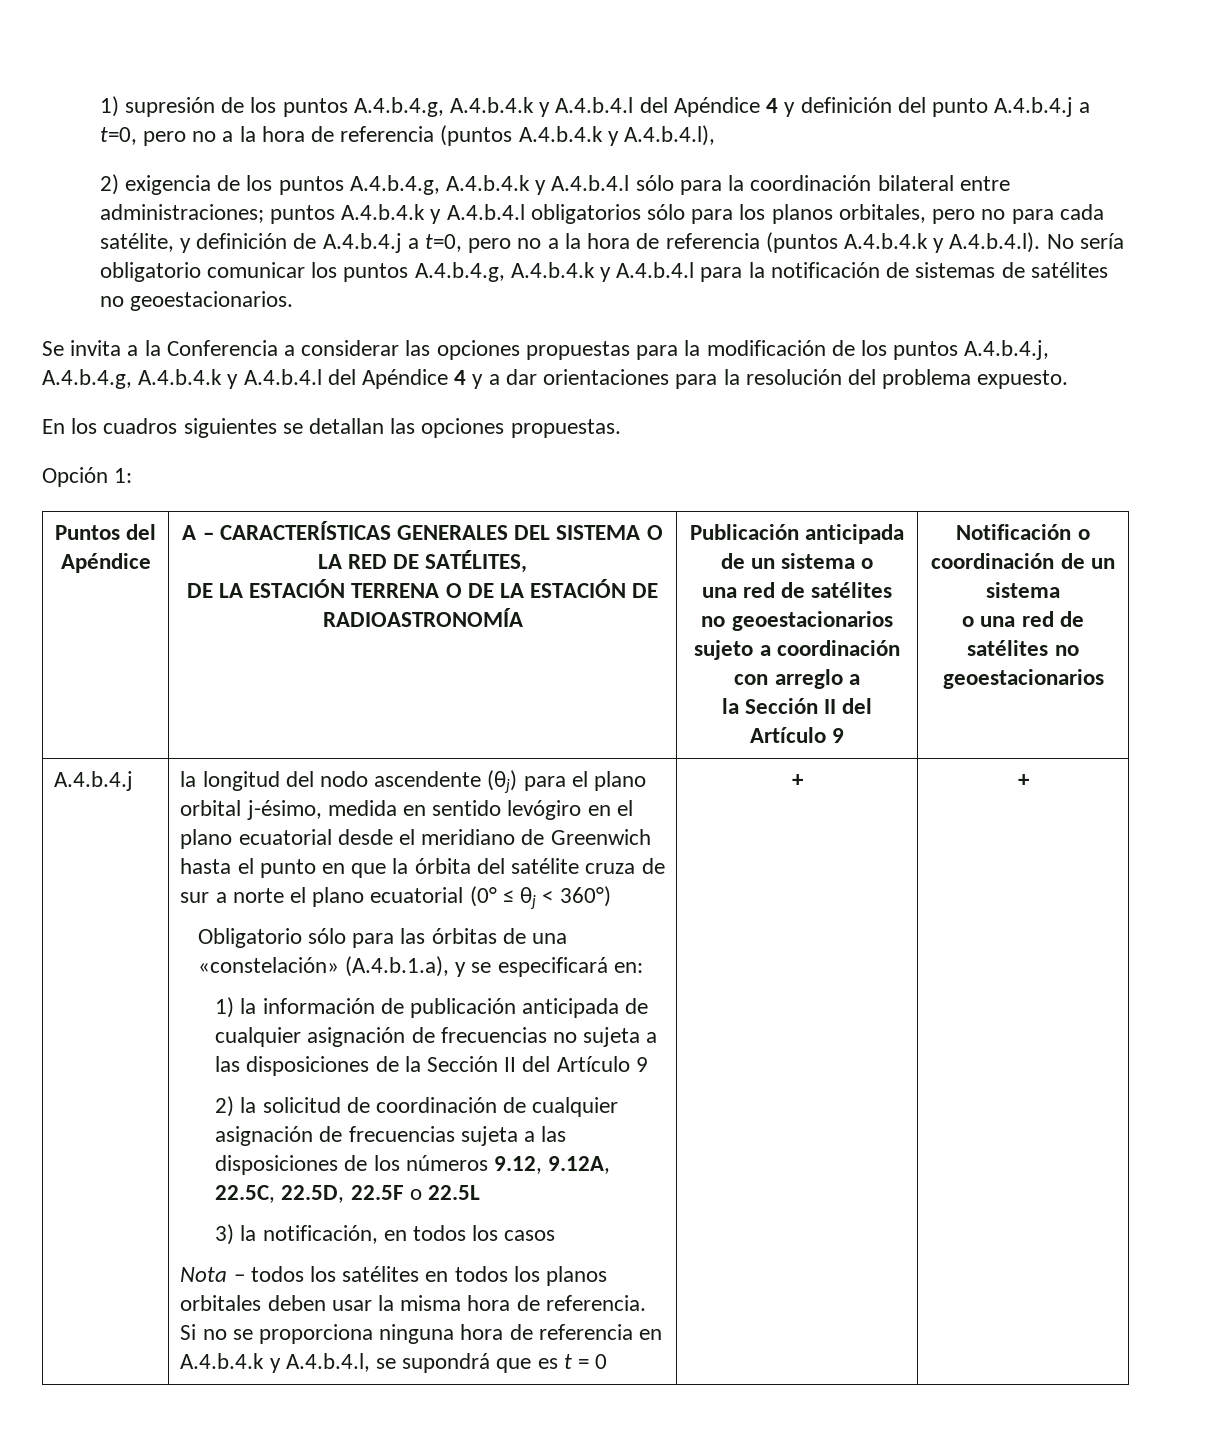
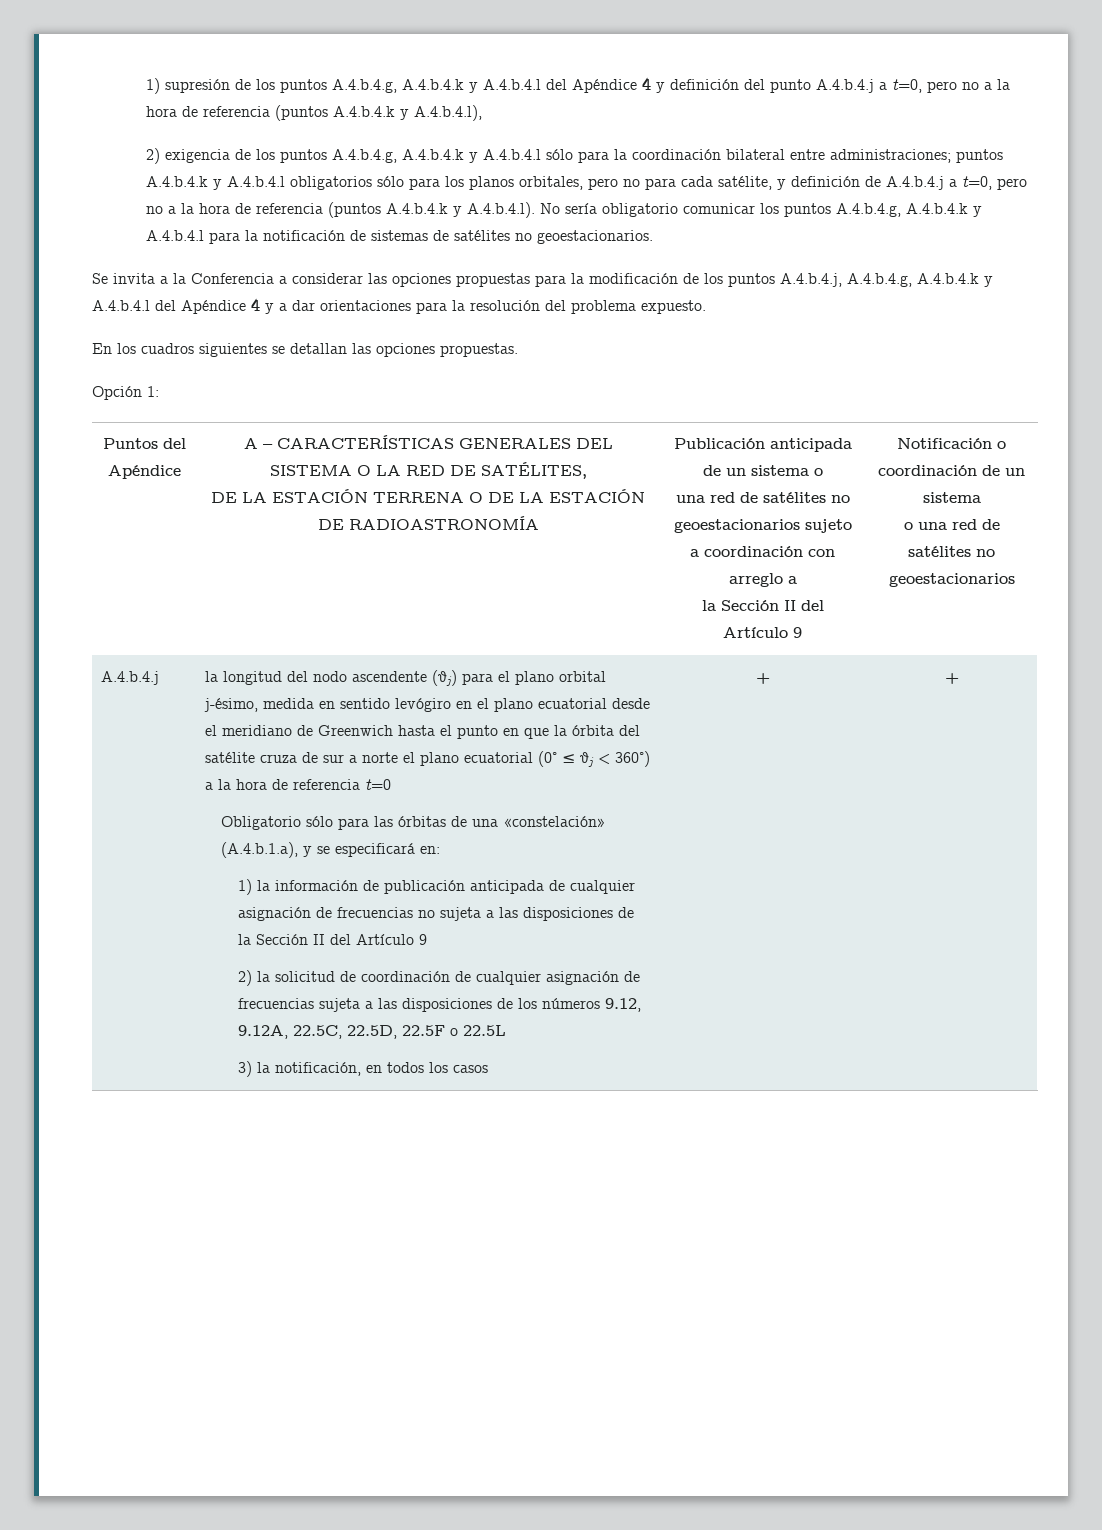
(611, 896) none -> [205,779,392,790] a la hora de referencia t=0
[180,1266,608,1286] [180,1295,646,1311] [180,1324,663,1344] [180,1353,608,1373] // Nota – todos los satélites en todos los planos orbitales deben usar la misma hora de referencia. Si no se proporciona ninguna hora de referencia en A.4.b.4.k y A.4.b.4.l, se supondrá que es t = 0 -> (488, 1069) none

